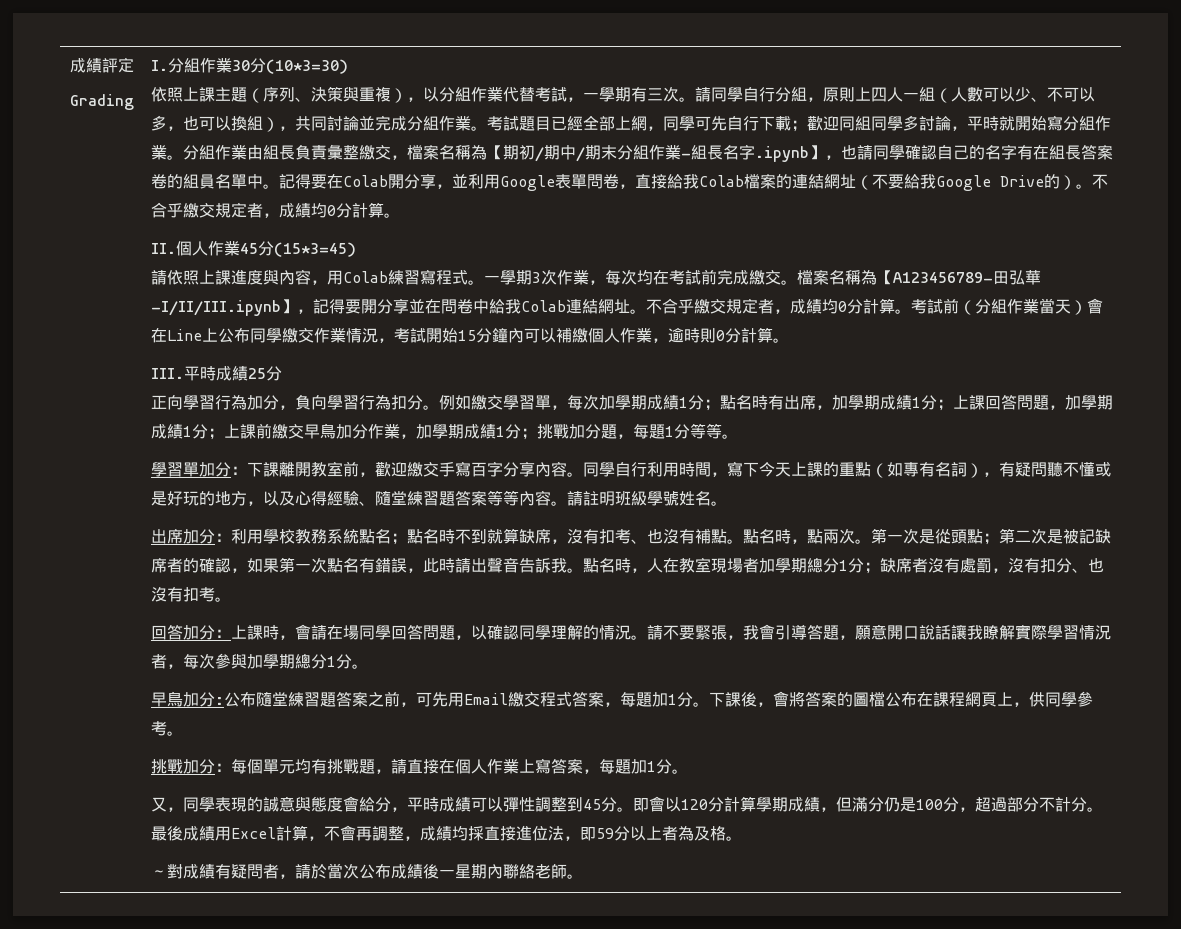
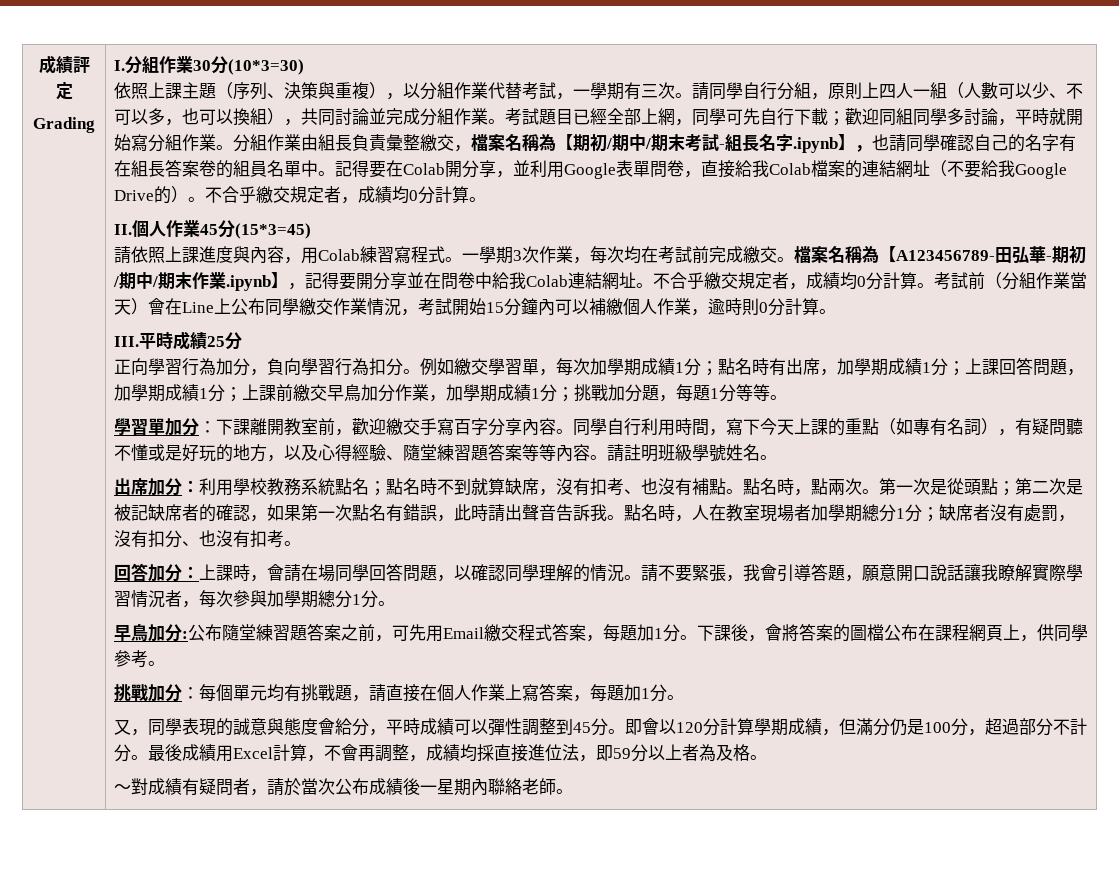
[616,145,681,160] 分組作業 -> [684,134,719,152] 考試
[150,300,281,316] -I/II/III.ipynb -> [1045,246,1086,264] [112,272,271,291] -期初/期中/期末作業.ipynb

